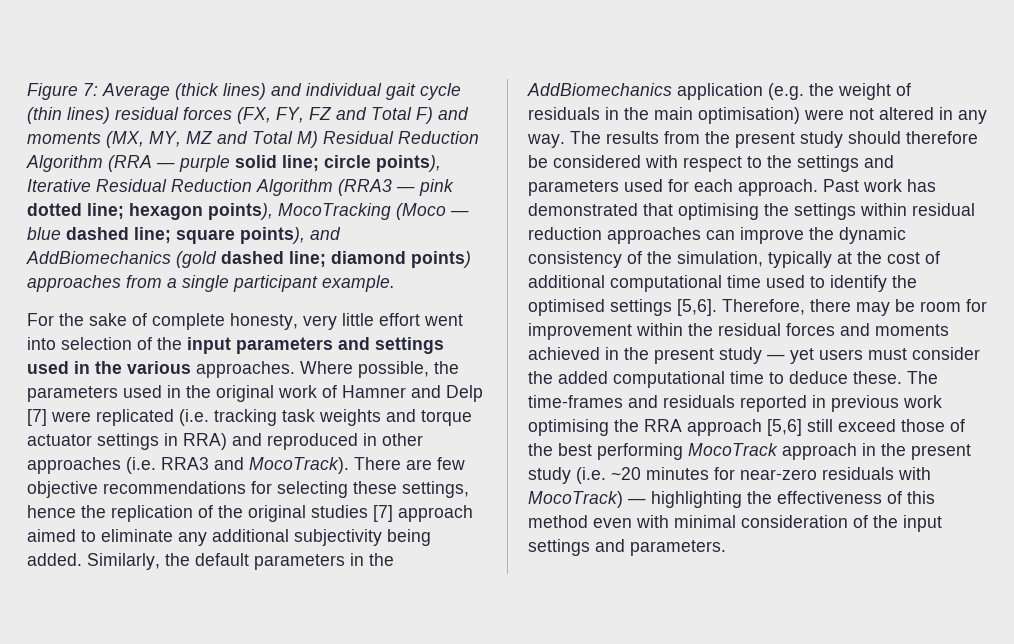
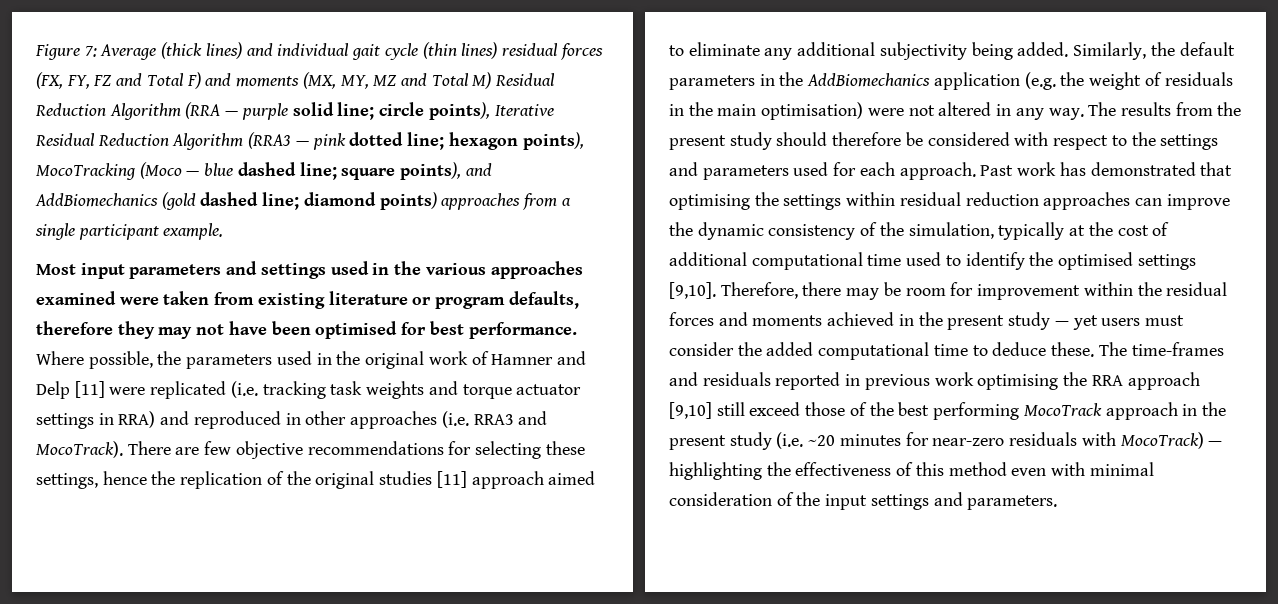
[27,313,463,330] [27,337,182,350] For the sake of complete honesty, very little effort went into selection of the -> [36,264,76,275] Most
[196,361,295,378] approaches. -> [490,261,583,279] [36,291,579,309] [36,321,577,339] approaches examined were taken from existing literature or program defaults, therefore they may not have been optimised for best performance.
[27,409,47,426] [7] -> [74,381,105,398] [11]
[373,505,393,522] [7] -> [436,471,467,488] [11]
[677,299,717,316] [5,6]. -> [669,282,716,299] [9,10].
[767,419,802,436] [5,6] -> [669,402,712,419] [9,10]

